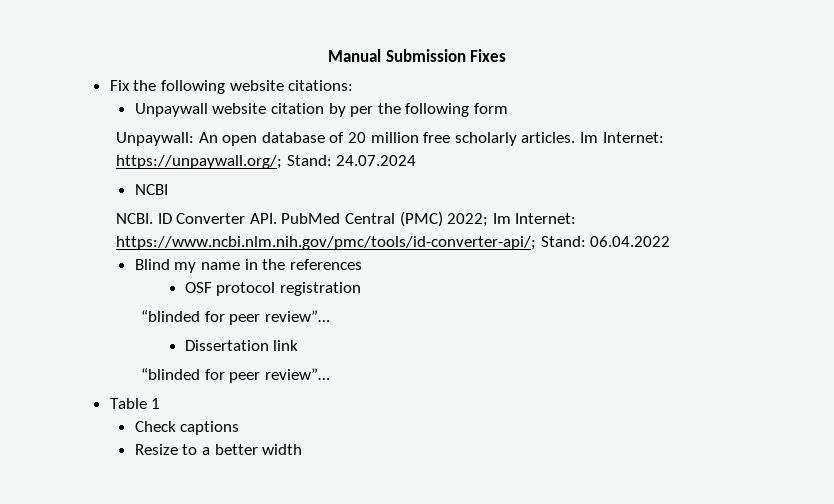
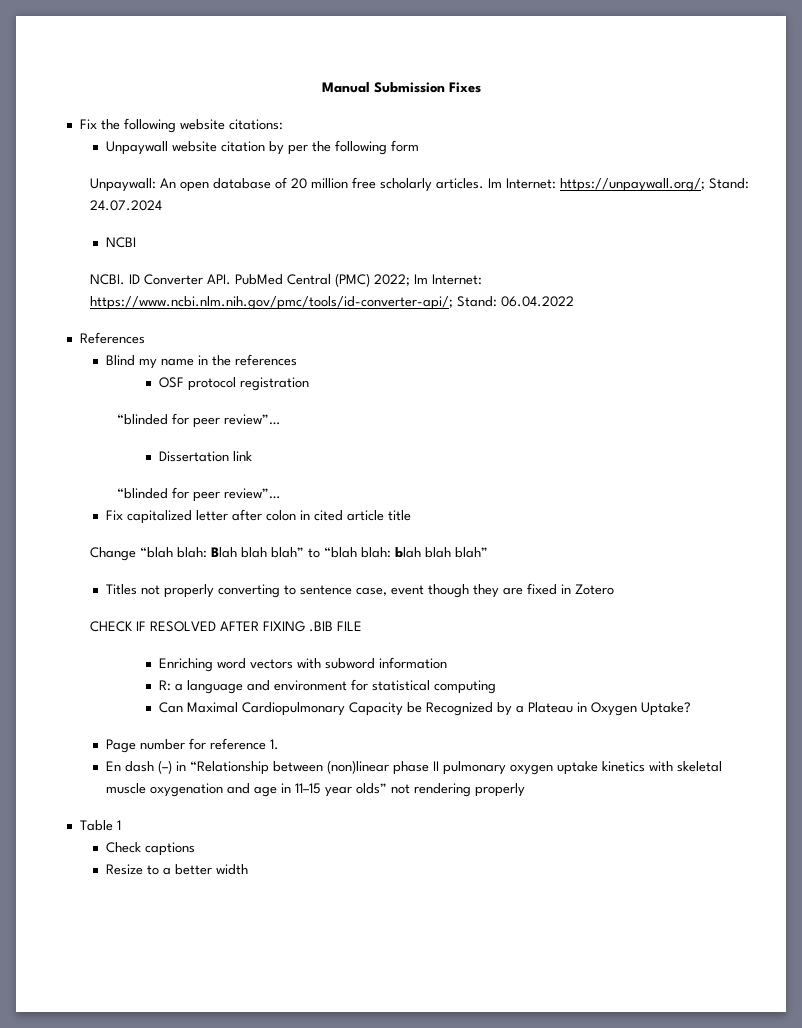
(671, 241) none -> [80,332,146,344] // References
(330, 374) none -> [106,509,412,524] [90,547,489,561] [106,583,615,598] [90,621,363,632] [158,657,447,672] [158,679,496,694] [158,702,691,716] [106,738,280,753] [106,760,723,775] [106,783,526,797] // Fix capitalized letter after colon in cited article title // Change “blah blah: Blah blah blah” to “blah blah: blah blah blah” // Titles not properly converting to sentence case, event though they are fixed in Zotero // CHECK IF RESOLVED AFTER FIXING .BIB FILE // Enriching word vectors with subword information // R: a language and environment for statistical computing // Can Maximal Cardiopulmonary Capacity be Recognized by a Plateau in Oxygen Uptake? // Page number for reference 1. // En dash (–) in “Relationship between (non)linear phase II pulmonary oxygen uptake kinetics with skeletal muscle oxygenation and age in 11–15 year olds” not rendering properly

